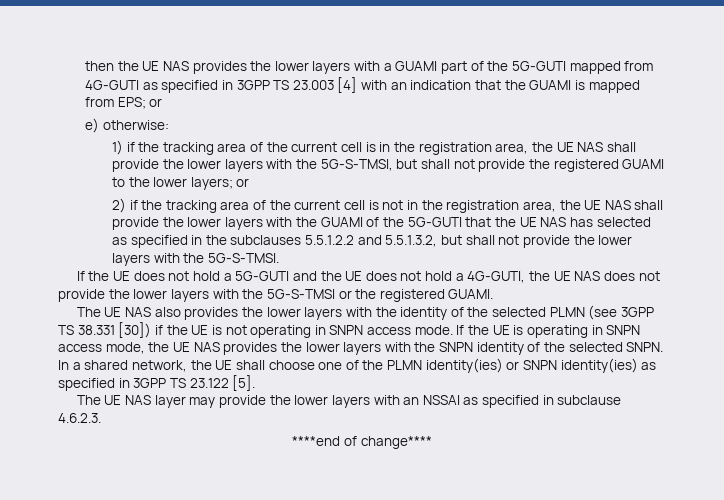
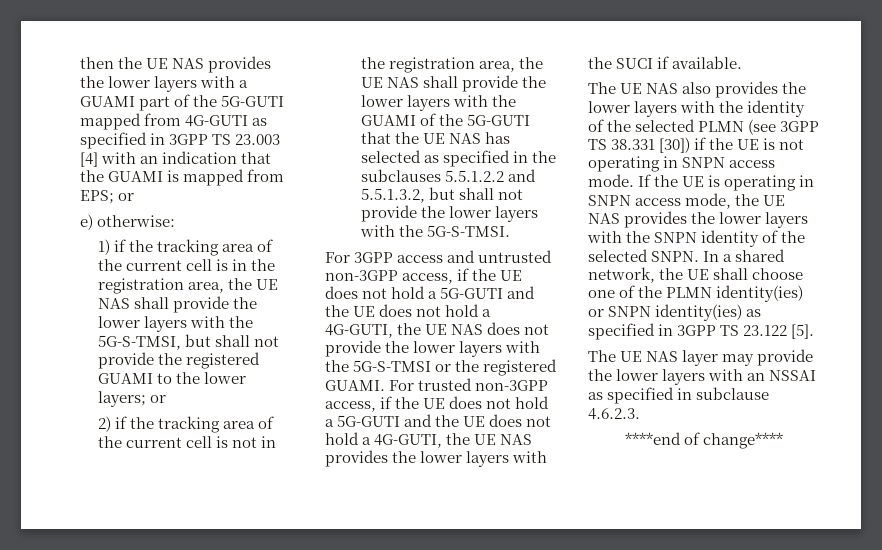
[76,271,85,281] If -> [325,250,553,263] [325,268,470,284] For 3GPP access and untrusted non-3GPP access, if
(494, 294) none -> [389,378,549,391] [325,396,550,412] [325,414,552,427] [325,432,533,448] [325,450,548,467] [588,56,743,69] For trusted non-3GPP access, if the UE does not hold a 5G-GUTI and the UE does not hold a 4G-GUTI, the UE NAS provides the lower layers with the SUCI if available.

